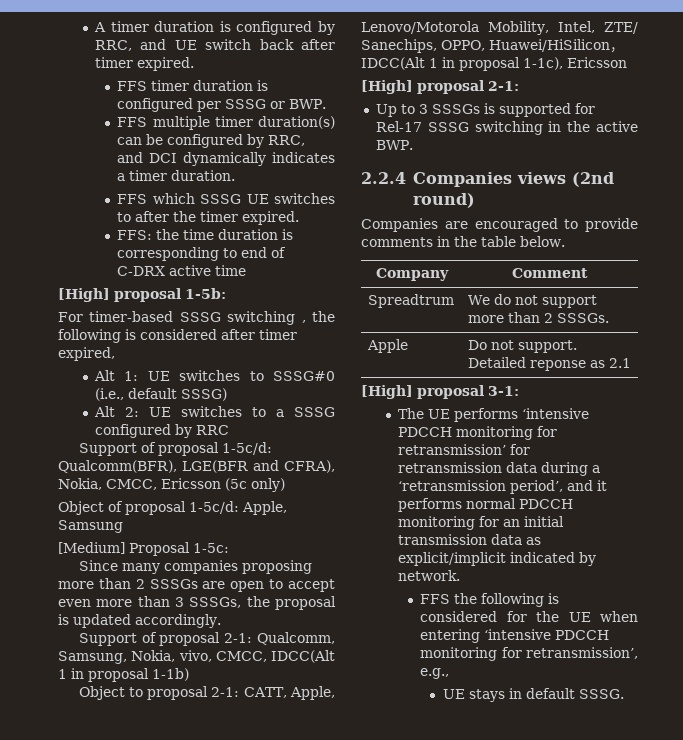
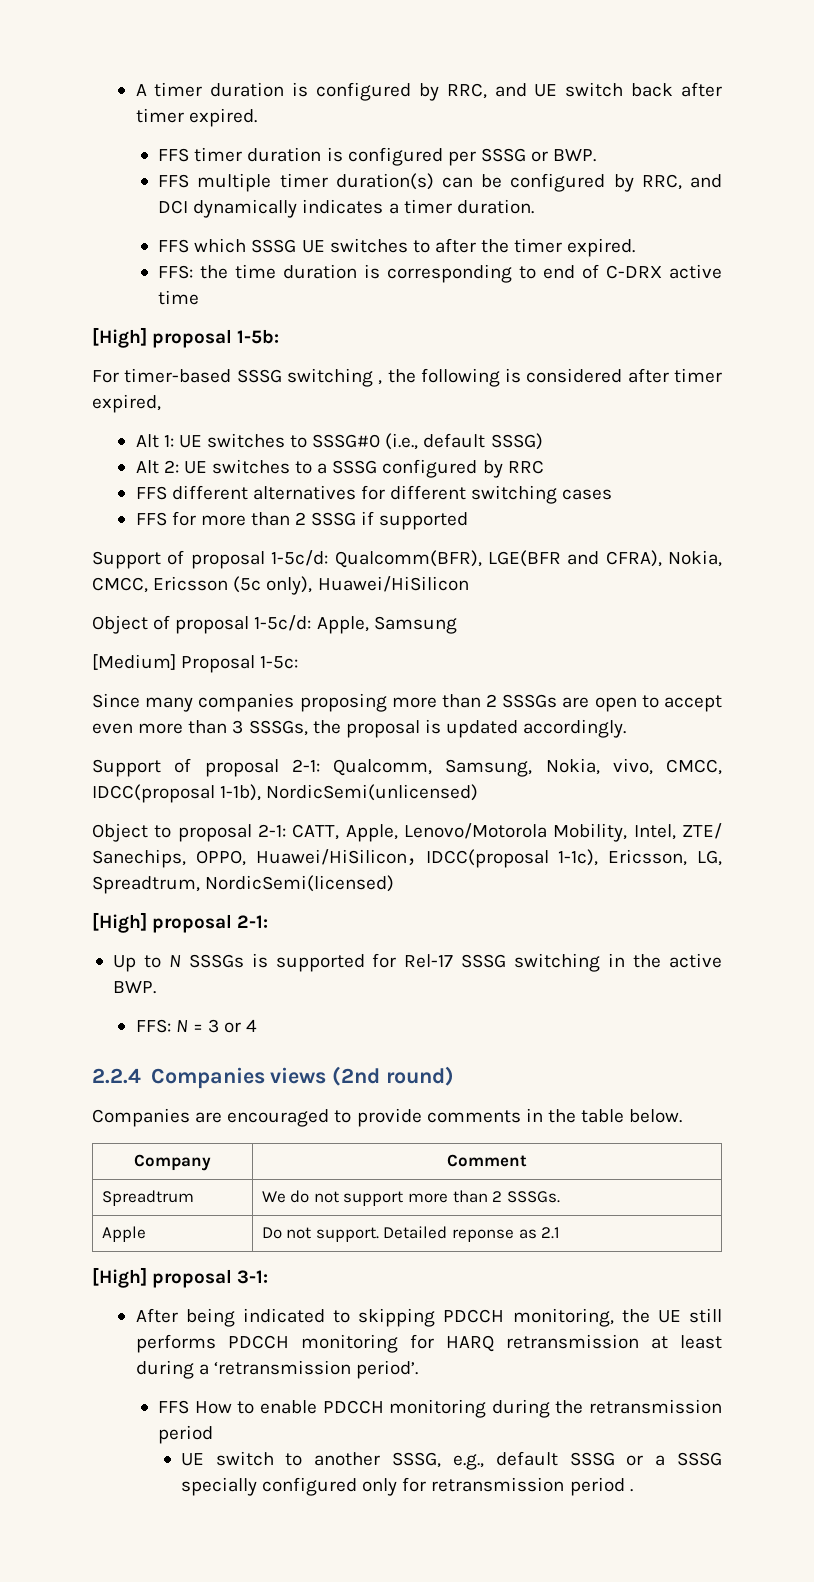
(230, 430) none -> [135,485,613,504] [135,511,469,530] // FFS different alternatives for different switching cases // FFS for more than 2 SSSG if supported
[251,478,285,492] only) -> [266,576,469,595] only), Huawei/HiSilicon
[271,650,335,663] [58,668,189,682] IDCC(Alt 1 in proposal 1-1b) -> [92,784,479,803] IDCC(proposal 1-1b), NordicSemi(unlicensed)
[361,57,627,71] IDCC(Alt 1 in proposal 1-1c), Ericsson -> [425,849,722,868] [92,875,395,894] IDCC(proposal 1-1c), Ericsson, LG, Spreadtrum, NordicSemi(licensed)
[418,104,428,114] 3 -> [168,955,181,967] N
(413, 145) none -> [135,1019,258,1033] // FFS: N = 3 or 4
[398,408,590,422] [398,426,558,440] [398,444,531,455] [398,462,601,476] [398,480,608,494] [398,498,574,512] [398,516,565,530] [398,534,542,545] [398,552,597,566] [398,570,461,581] [420,593,560,607] [420,611,638,622] [420,629,610,643] [420,647,638,661] [420,668,450,679] [442,688,624,702] The UE performs ‘intensive PDCCH monitoring for retransmission’ for retransmission data during a ‘retransmission period’, and it performs normal PDCCH monitoring for an initial transmission data as explicit/implicit indicated by network. // FFS the following is considered for the UE when entering ‘intensive PDCCH monitoring for retransmission’, e.g., // UE stays in default SSSG. -> [135,1308,723,1327] [135,1334,722,1353] [135,1360,418,1379] [158,1399,722,1418] [158,1425,214,1444] [180,1451,723,1470] [180,1477,633,1496] After being indicated to skipping PDCCH monitoring, the UE still performs PDCCH monitoring for HARQ retransmission at least during a ‘retransmission period’. // FFS How to enable PDCCH monitoring during the retransmission period // UE switch to another SSSG, e.g., default SSSG or a SSSG specially configured only for retransmission period .

